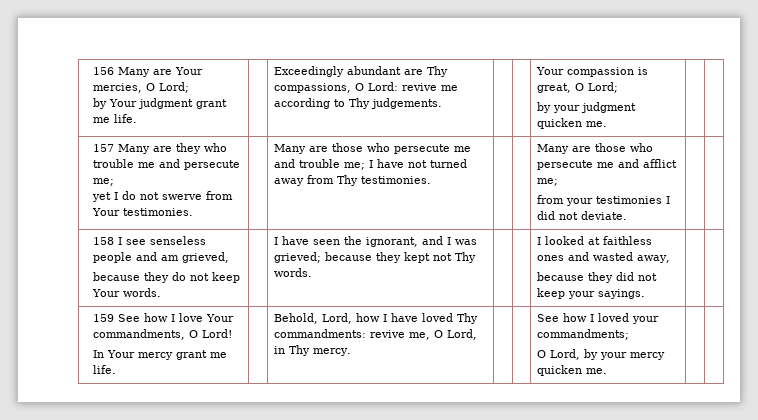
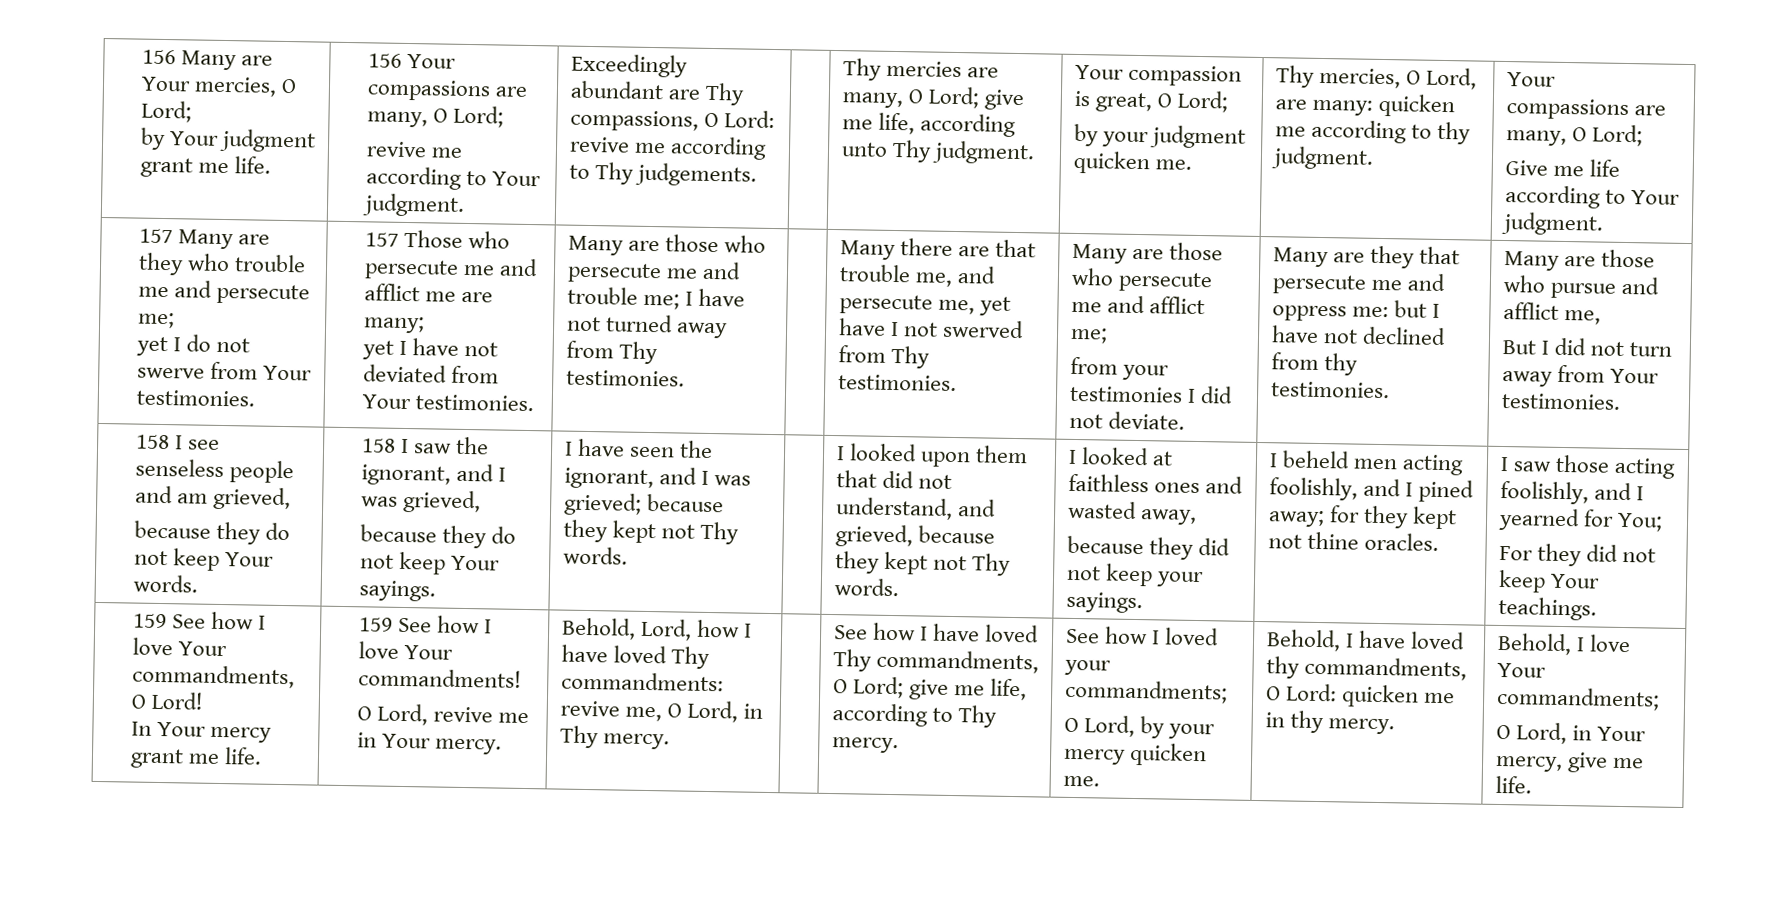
(138, 118) none -> [367,53,457,69] [366,79,529,102] [366,105,505,128] [365,141,464,158] [365,166,542,190] [361,193,465,217] 156 Your compassions are many, O Lord; // revive me according to Your judgment.
(442, 103) none -> [842,58,999,81] [841,86,1025,111] [841,112,1016,137] [840,139,1035,165] Thy mercies are many, O Lord; give me life, according unto Thy judgment.
(607, 124) | -> [1275,65,1477,90] [1274,93,1456,118] [1274,119,1471,145] [1270,146,1374,170] [1506,72,1556,87] [1505,98,1666,121] [1505,124,1643,147] [1504,159,1620,177] [1504,184,1680,209] [1500,211,1604,236] Thy mercies, O Lord, are many: quicken me according to thy judgment. | Your compassions are many, O Lord; // Give me life according to Your judgment.
(194, 212) none -> [364,229,511,249] [363,258,539,280] [363,283,494,303] [362,315,425,334] [361,338,499,360] [362,364,500,384] [361,394,535,412] 157 Those who persecute me and afflict me are many; // yet I have not deviated from Your testimonies.
(431, 180) none -> [839,238,1036,261] [838,264,996,287] [838,294,1011,316] [837,318,1024,339] [837,345,930,369] [837,374,957,392] Many there are that trouble me, and persecute me, yet have I not swerved from Thy testimonies.
(627, 215) | -> [1272,245,1460,269] [1271,273,1446,295] [1271,300,1440,322] [1270,325,1446,346] [1270,352,1358,376] [1270,381,1390,399] [1503,249,1655,271] [1502,274,1660,299] [1502,301,1601,325] [1501,337,1673,357] [1501,364,1659,387] [1500,392,1621,410] Many are they that persecute me and oppress me: but I have not declined from thy testimonies. | Many are those who pursue and afflict me, // But I did not turn away from Your testimonies.
(162, 292) none -> [360,436,490,455] [360,463,507,486] [360,489,482,514] [359,524,517,549] [359,551,501,575] [358,580,436,602] 158 I saw the ignorant, and I was grieved, // because they do not keep Your sayings.
(312, 272) none -> [835,443,1028,468] [835,470,952,489] [834,497,996,520] [834,524,995,548] [834,551,1011,576] [833,578,899,597] I looked upon them that did not understand, and grieved, because they kept not Thy words.
(645, 294) | -> [1268,450,1464,476] [1268,477,1474,503] [1267,505,1457,530] [1267,531,1439,551] [1499,454,1676,479] [1499,480,1644,505] [1497,507,1663,532] [1498,543,1656,567] [1497,569,1600,593] [1497,596,1597,621] I beheld men acting foolishly, and I pined away; for they kept not thine oracles. | I saw those acting foolishly, and I yearned for You; // For they did not keep Your teachings.
(117, 369) none -> [358,615,493,634] [357,641,454,660] [357,668,522,688] [356,703,530,726] [356,732,503,755] 159 See how I love Your commandments! // O Lord, revive me in Your mercy.
(351, 352) none -> [832,622,1040,643] [832,649,1039,674] [832,676,1028,701] [831,703,997,728] [831,737,899,754] See how I have loved Thy commandments, O Lord; give me life, according to Thy mercy.
(607, 371) | -> [1265,629,1465,652] [1265,656,1467,681] [1265,683,1455,708] [1264,710,1395,735] [1496,632,1631,656] [1496,662,1546,678] [1495,686,1660,711] [1495,722,1646,745] [1494,752,1644,773] [1494,775,1532,794] Behold, I have loved thy commandments, O Lord: quicken me in thy mercy. | Behold, I love Your commandments; // O Lord, in Your mercy, give me life.

